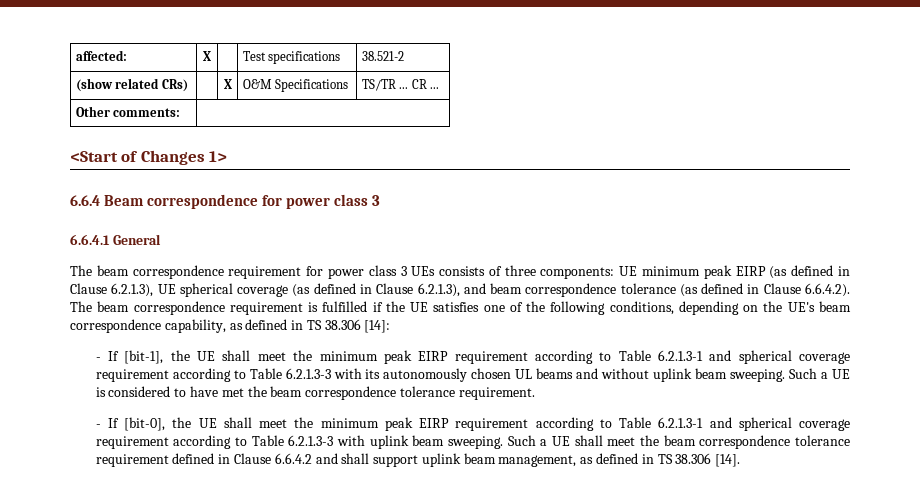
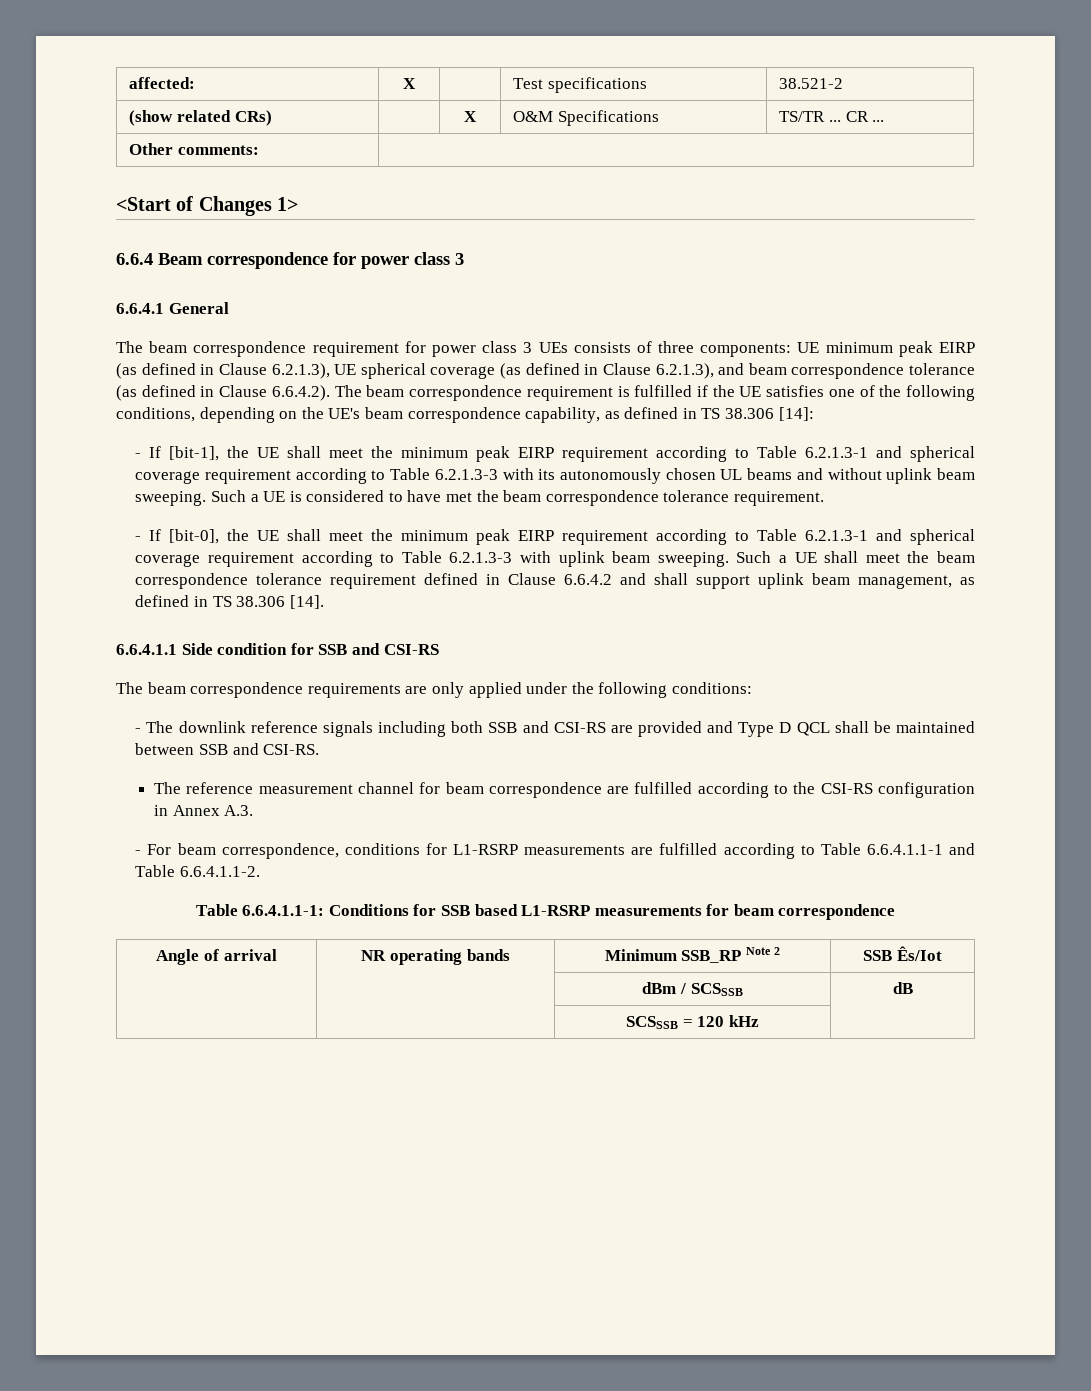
(741, 460) none -> [116,643,439,655] [116,682,752,698] [135,721,976,737] [135,743,320,755] [154,782,975,798] [154,805,254,816] [135,843,976,859] [135,865,260,877] [195,904,896,920] [156,949,277,965] [361,949,510,965] [604,947,781,963] [863,946,942,961] [642,982,743,996] [892,982,913,994] [626,1015,759,1029] // 6.6.4.1.1 Side condition for SSB and CSI-RS // The beam correspondence requirements are only applied under the following conditions: // - The downlink reference signals including both SSB and CSI-RS are provided and Type D QCL shall be maintained between SSB and CSI-RS. // The reference measurement channel for beam correspondence are fulfilled according to the CSI-RS configuration in Annex A.3. // - For beam correspondence, conditions for L1-RSRP measurements are fulfilled according to Table 6.6.4.1.1-1 and Table 6.6.4.1.1-2. // Table 6.6.4.1.1-1: Conditions for SSB based L1-RSRP measurements for beam correspondence // Angle of arrival | NR operating bands | Minimum SSB_RP Note 2 | SSB Ês/Iot // | | dBm / SCSSSB | dB // | | SCSSSB = 120 kHz |

